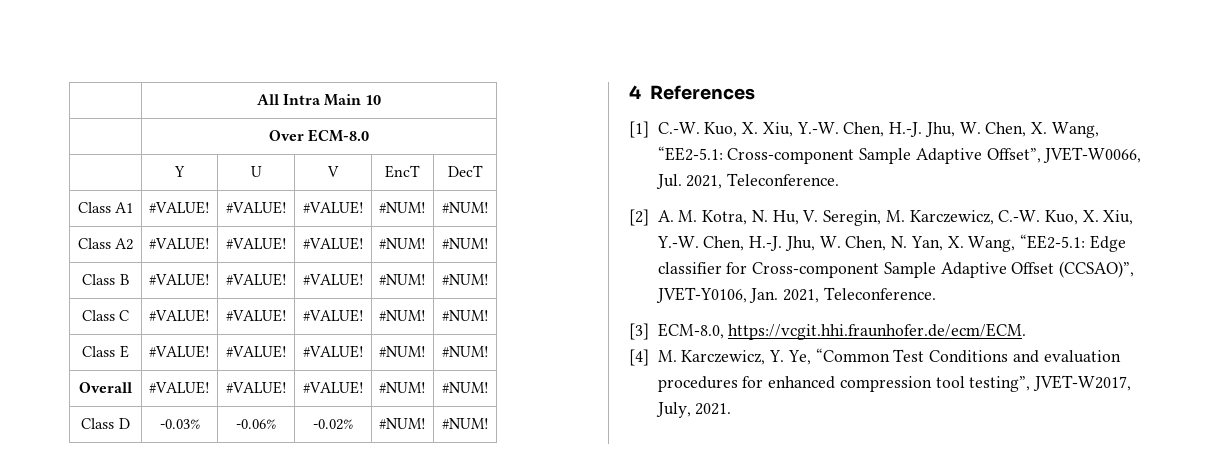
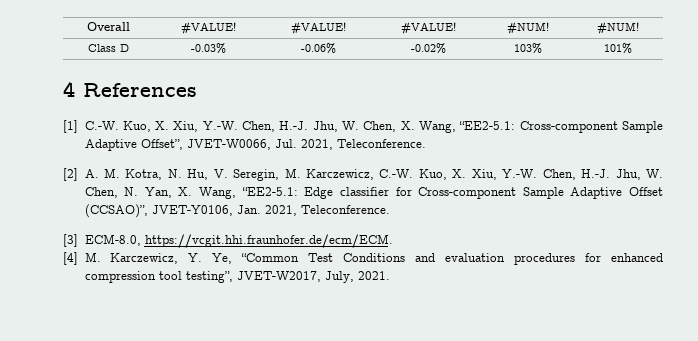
[256,94,382,106] [268,129,370,142] [174,166,185,177] [250,166,262,177] [327,166,339,177] [385,165,420,178] [447,165,483,177] [77,202,134,213] [149,201,210,214] [225,201,287,214] [302,201,364,214] [379,202,426,213] [441,202,489,213] [77,238,134,250] [149,237,210,250] [225,237,287,250] [302,237,364,250] [379,238,426,249] [441,238,489,249] [82,274,129,285] [149,273,210,286] [225,273,287,286] [302,273,364,286] [379,274,426,285] [441,274,489,285] [81,310,130,321] [149,309,210,322] [225,309,287,322] [302,309,364,322] [379,310,426,321] [441,310,489,321] [82,345,129,358] [149,345,210,358] [225,345,287,358] [302,345,364,358] [379,346,426,357] [441,346,489,357] | All Intra Main 10 // | Over ECM-8.0 // | Y | U | V | EncT | DecT // Class A1 | #VALUE! | #VALUE! | #VALUE! | #NUM! | #NUM! // Class A2 | #VALUE! | #VALUE! | #VALUE! | #NUM! | #NUM! // Class B | #VALUE! | #VALUE! | #VALUE! | #NUM! | #NUM! // Class C | #VALUE! | #VALUE! | #VALUE! | #NUM! | #NUM! // Class E | #VALUE! | #VALUE! | #VALUE! | #NUM! | #NUM! // -> (87, 26) none
[379,418,426,429] [441,418,489,429] #NUM! | #NUM! -> [514,43,542,54] [603,43,632,54] 103% | 101%

